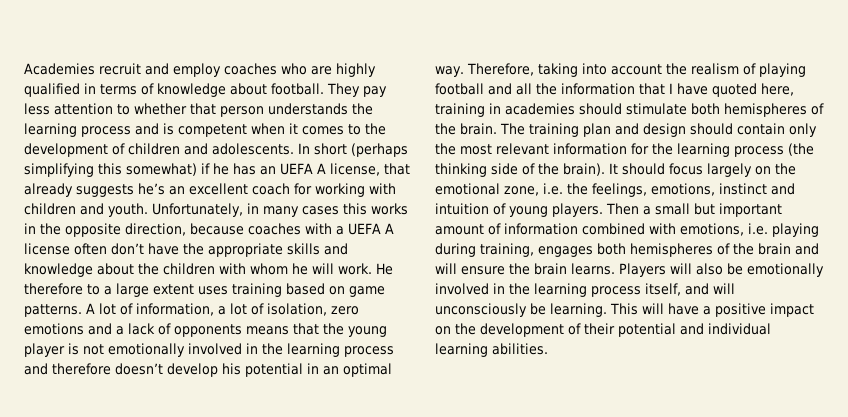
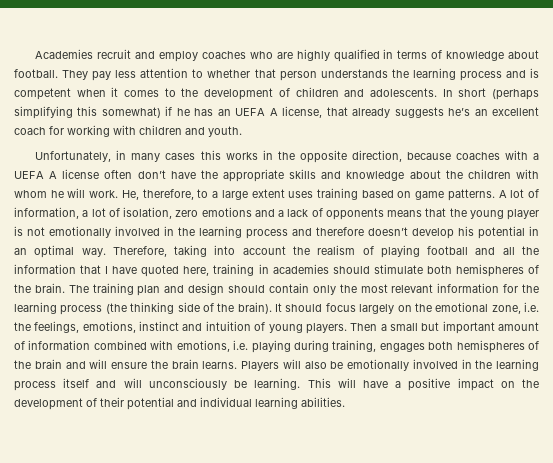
(148, 210) none -> (242, 131) //
[376,263,393,275] [24,283,83,295] He therefore -> [121,189,194,200] He, therefore,
[645,283,681,296] itself, -> [63,378,90,388] itself

